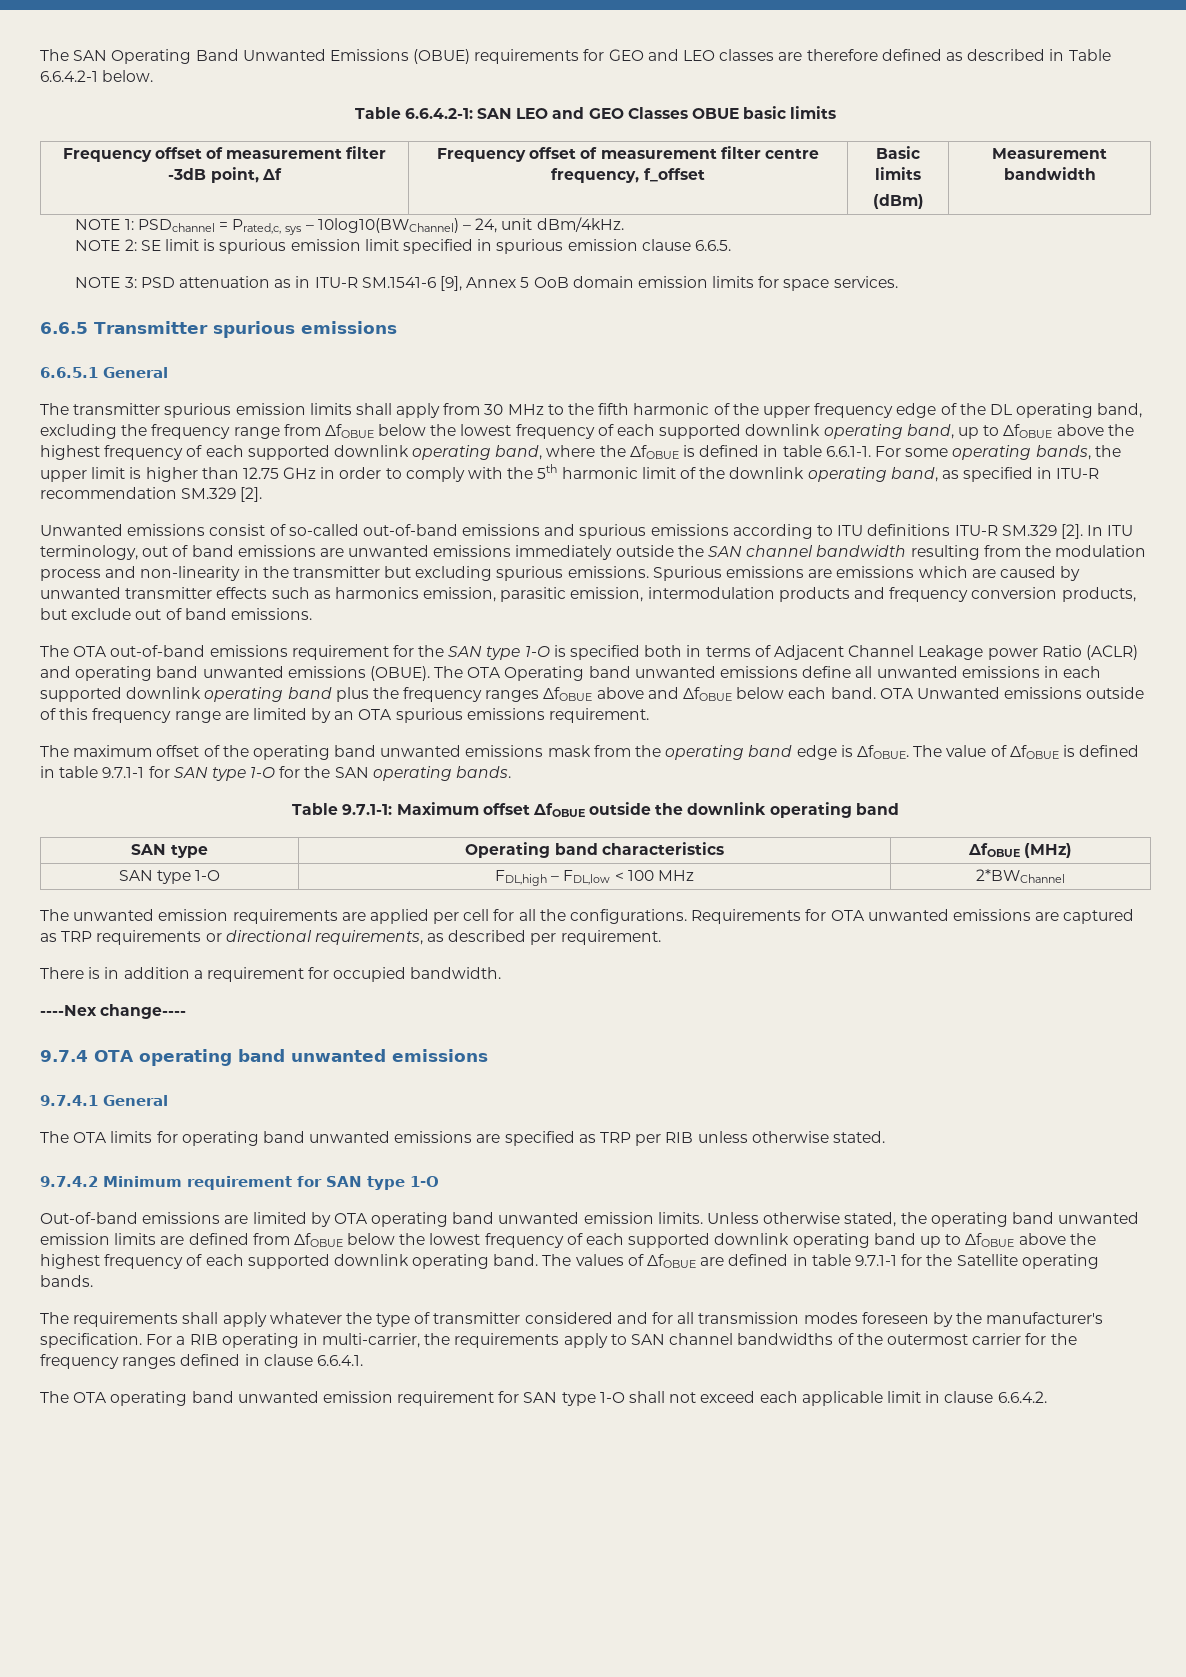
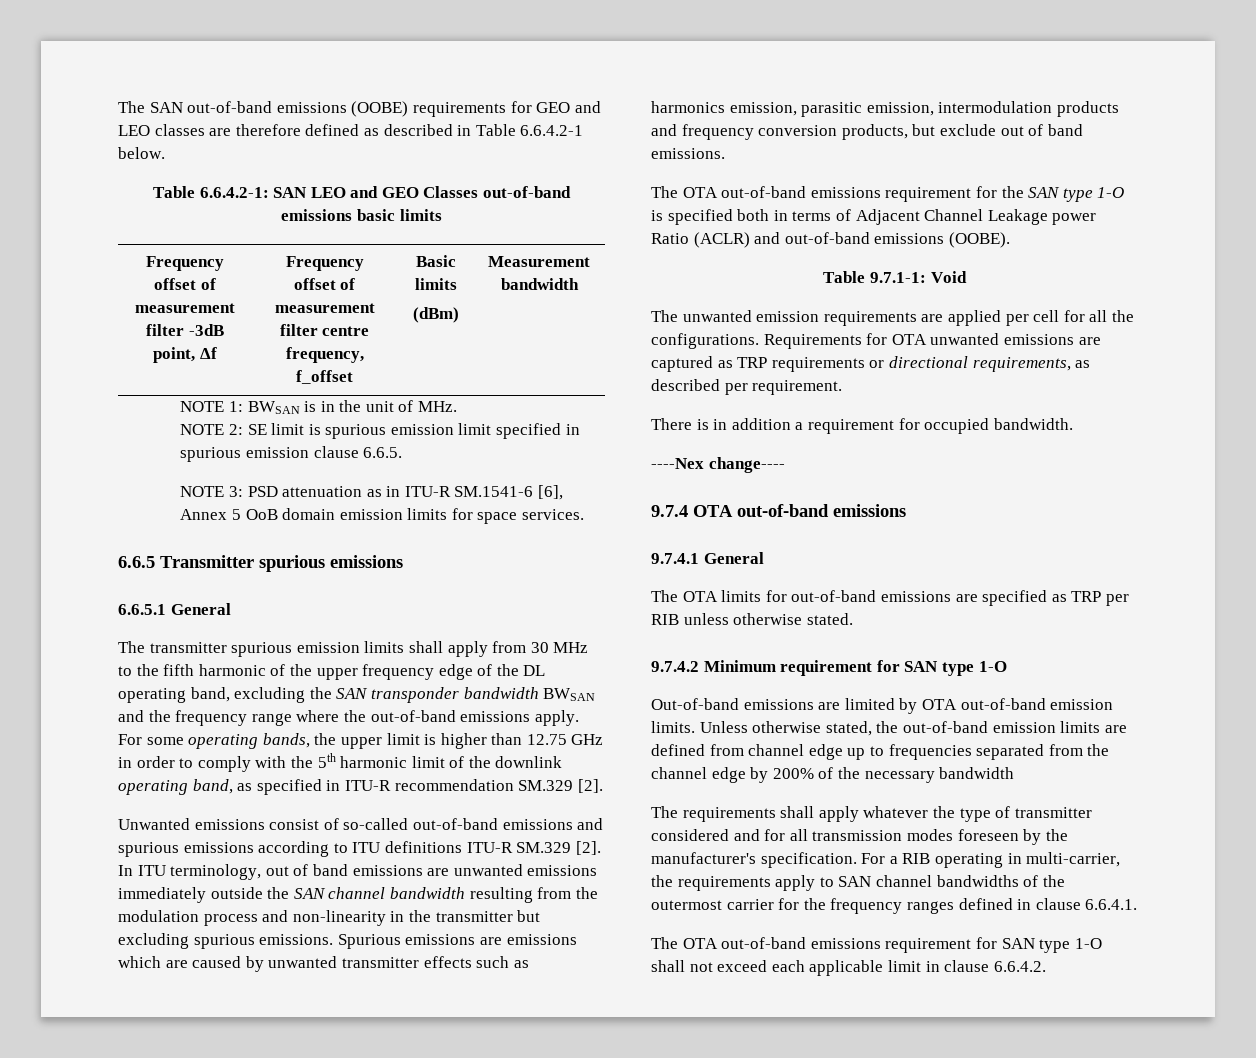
[111,49,471,64] Operating Band Unwanted Emissions (OBUE) -> [187,101,409,117] out-of-band emissions (OOBE)
[691,108,739,119] OBUE -> [483,186,572,198] [281,209,353,221] out-of-band emissions
[137,217,624,235] PSDchannel = Prated,c, sys – 10log10(BWChannel) – 24, unit dBm/4kHz. -> [247,400,458,414] BWSAN is in the unit of MHz.
[439,276,462,291] [9], -> [538,485,564,500] [6],
[151,424,1134,439] [40,445,871,460] frequency range from ΔfOBUE below the lowest frequency of each supported downlink operating band, up to ΔfOBUE above the highest frequency of each supported downlink operating band, where the ΔfOBUE is defined in table 6.6.1-1. -> [336,687,596,703] [118,710,579,726] SAN transponder bandwidth BWSAN and the frequency range where the out-of-band emissions apply.
[75,666,1102,681] [40,687,1145,702] [40,708,650,723] [40,745,1140,760] [40,766,512,781] [292,802,899,818] [131,844,208,858] [465,842,724,858] [967,843,1073,858] [118,870,221,884] [495,870,694,886] [976,869,1065,883] operating band unwanted emissions (OBUE). The OTA Operating band unwanted emissions define all unwanted emissions in each supported downlink operating band plus the frequency ranges ΔfOBUE above and ΔfOBUE below each band. OTA Unwanted emissions outside of this frequency range are limited by an OTA spurious emissions requirement. // The maximum offset of the operating band unwanted emissions mask from the operating band edge is ΔfOBUE. The value of ΔfOBUE is defined in table 9.7.1-1 for SAN type 1-O for the SAN operating bands. // Table 9.7.1-1: Maximum offset ΔfOBUE outside the downlink operating band // SAN type | Operating band characteristics | ΔfOBUE (MHz) // SAN type 1-O | FDL,high – FDL,low < 100 MHz | 2*BWChannel -> [784,232,1010,248] [823,271,967,283] out-of-band emissions (OOBE). // Table 9.7.1-1: Void
[138,1049,386,1066] operating band unwanted -> [737,504,829,517] out-of-band
[181,1131,391,1146] operating band unwanted -> [791,590,877,602] out-of-band
[371,1212,580,1227] operating band unwanted -> [960,698,1046,710] out-of-band
[930,1212,1140,1227] operating band unwanted -> [902,721,988,733] out-of-band
[293,1233,1096,1248] [40,1254,1099,1269] [40,1275,93,1287] ΔfOBUE below the lowest frequency of each supported downlink operating band up to ΔfOBUE above the highest frequency of each supported downlink operating band. The values of ΔfOBUE are defined in table 9.7.1-1 for the Satellite operating bands. -> [748,744,1110,760] [651,767,1015,783] channel edge up to frequencies separated from the channel edge by 200% of the necessary bandwidth
[110,1391,393,1406] operating band unwanted emission -> [721,937,881,949] out-of-band emissions

